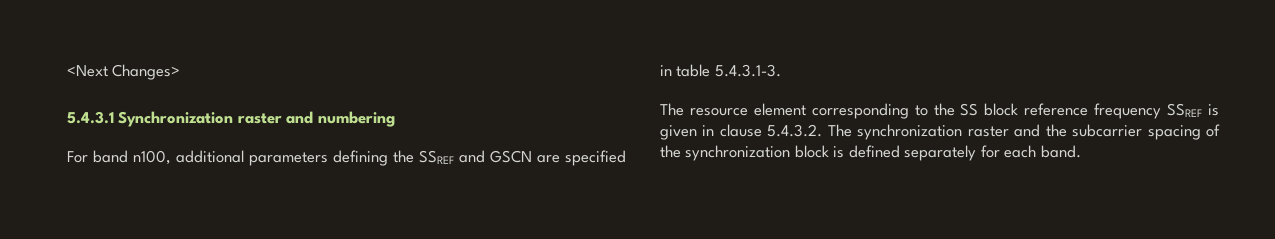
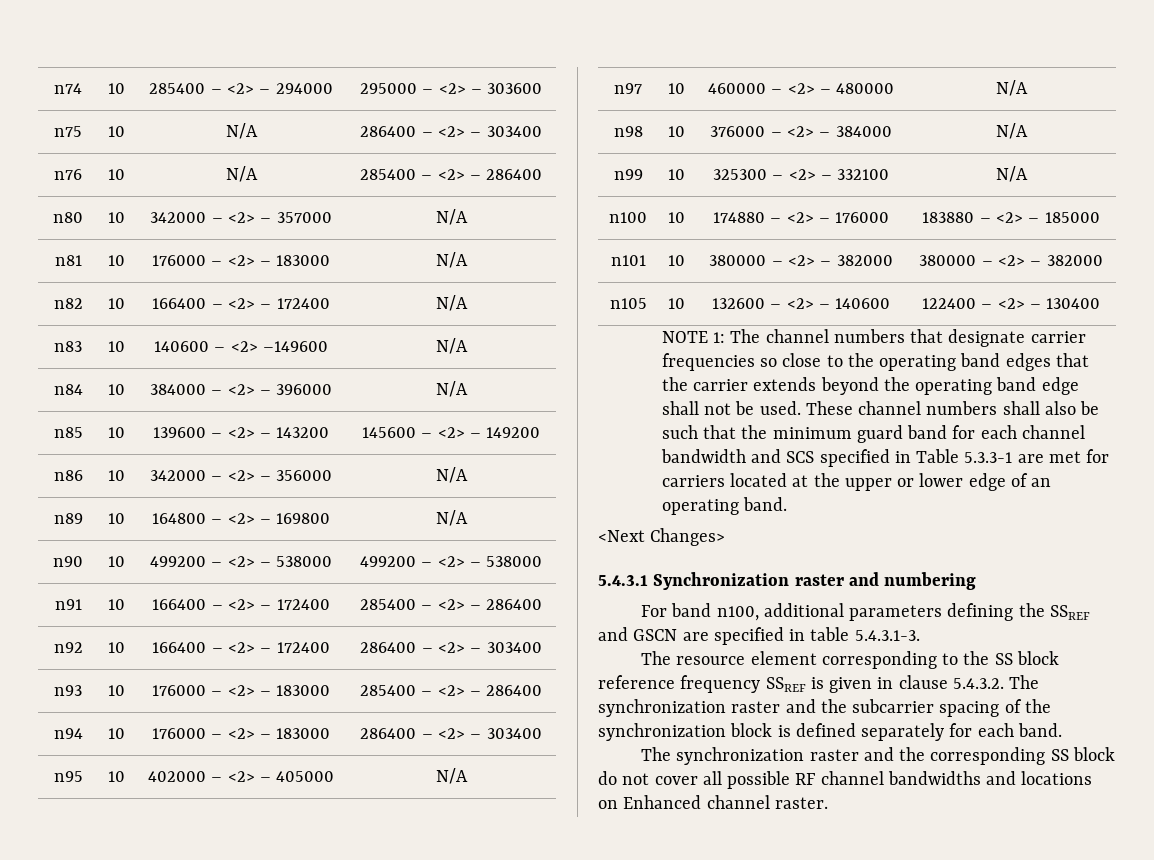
(67, 71) none -> [54,83,82,94] [108,83,125,94] [149,83,333,94] [359,83,543,94] [54,126,82,137] [108,126,125,137] [225,123,258,139] [360,126,542,137] [54,169,82,180] [108,169,125,180] [225,166,258,182] [359,169,543,180] [53,212,83,223] [108,212,125,223] [150,212,332,223] [435,209,468,225] [54,255,82,266] [108,255,125,266] [151,255,331,266] [435,252,468,268] [53,298,83,309] [108,298,125,309] [152,298,330,309] [435,295,468,311] [54,341,82,352] [108,341,125,352] [154,341,328,352] [435,338,468,354] [53,384,83,395] [108,384,125,395] [149,384,333,395] [435,381,468,397] [53,427,83,438] [108,427,125,438] [152,427,330,438] [361,427,541,438] [53,470,83,481] [108,470,125,481] [149,470,333,481] [435,467,468,483] [53,513,83,524] [108,513,125,524] [151,513,331,524] [435,510,468,526] [53,556,83,567] [108,556,125,567] [149,556,333,567] [359,556,543,567] [54,599,82,610] [108,599,125,610] [152,599,330,610] [359,599,543,610] [53,642,83,653] [108,642,125,653] [152,642,330,653] [360,642,542,653] [54,685,82,696] [108,685,125,696] [151,685,331,696] [359,685,543,696] [53,728,83,739] [108,728,125,739] [151,728,331,739] [360,728,542,739] [53,771,83,782] [108,771,125,782] [147,771,335,782] [435,768,468,784] [614,83,642,94] [668,83,685,94] [707,83,895,94] [995,80,1028,96] [613,126,643,137] [668,126,685,137] [710,126,892,137] [995,123,1028,139] [613,169,643,180] [668,169,685,180] [712,169,890,180] [995,166,1028,182] [609,212,647,223] [668,212,685,223] [712,212,890,223] [922,212,1100,223] [610,255,646,266] [668,255,685,266] [709,255,893,266] [919,255,1103,266] [609,298,647,309] [668,298,685,309] [711,298,891,309] [921,298,1101,309] [661,329,1086,347] [661,353,1089,371] [661,377,1079,395] [661,401,1100,415] [661,425,1085,443] [660,449,1110,467] [661,473,1052,491] [661,497,788,515] n74 | 10 | 285400 – <2> – 294000 | 295000 – <2> – 303600 // n75 | 10 | N/A | 286400 – <2> – 303400 // n76 | 10 | N/A | 285400 – <2> – 286400 // n80 | 10 | 342000 – <2> – 357000 | N/A // n81 | 10 | 176000 – <2> – 183000 | N/A // n82 | 10 | 166400 – <2> – 172400 | N/A // n83 | 10 | 140600 – <2> –149600 | N/A // n84 | 10 | 384000 – <2> – 396000 | N/A // n85 | 10 | 139600 – <2> – 143200 | 145600 – <2> – 149200 // n86 | 10 | 342000 – <2> – 356000 | N/A // n89 | 10 | 164800 – <2> – 169800 | N/A // n90 | 10 | 499200 – <2> – 538000 | 499200 – <2> – 538000 // n91 | 10 | 166400 – <2> – 172400 | 285400 – <2> – 286400 // n92 | 10 | 166400 – <2> – 172400 | 286400 – <2> – 303400 // n93 | 10 | 176000 – <2> – 183000 | 285400 – <2> – 286400 // n94 | 10 | 176000 – <2> – 183000 | 286400 – <2> – 303400 // n95 | 10 | 402000 – <2> – 405000 | N/A // n97 | 10 | 460000 – <2> – 480000 | N/A // n98 | 10 | 376000 – <2> – 384000 | N/A // n99 | 10 | 325300 – <2> – 332100 | N/A // n100 | 10 | 174880 – <2> – 176000 | 183880 – <2> – 185000 // n101 | 10 | 380000 – <2> – 382000 | 380000 – <2> – 382000 // n105 | 10 | 132600 – <2> – 140600 | 122400 – <2> – 130400 // NOTE 1: The channel numbers that designate carrier frequencies so close to the operating band edges that the carrier extends beyond the operating band edge shall not be used. These channel numbers shall also be such that the minimum guard band for each channel bandwidth and SCS specified in Table 5.3.3-1 are met for carriers located at the upper or lower edge of an operating band. //
(1081, 151) none -> [641,747,1116,765] [598,771,1093,789] [598,795,828,809] // The synchronization raster and the corresponding SS block do not cover all possible RF channel bandwidths and locations on Enhanced channel raster.

